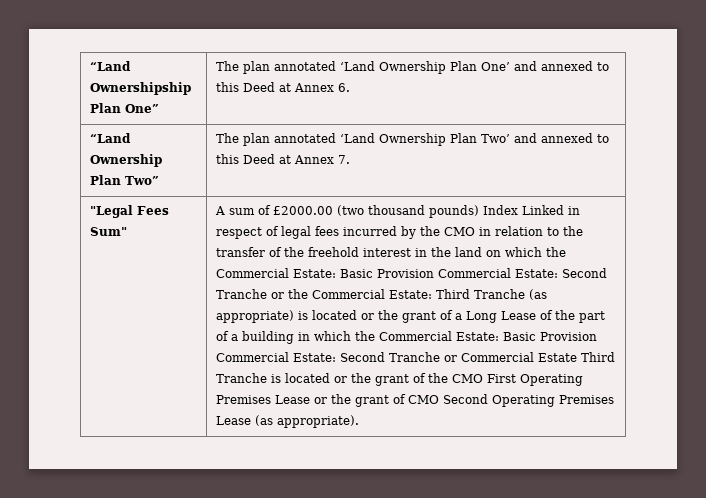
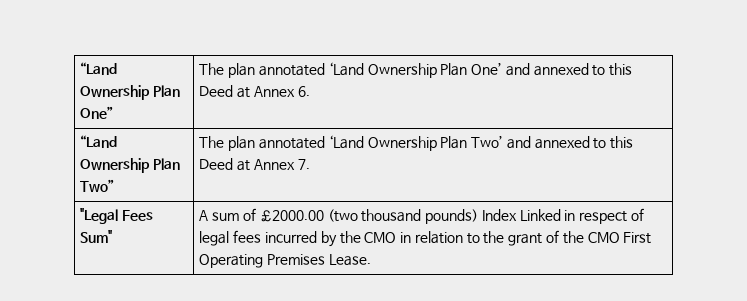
[90,61,132,71] [90,82,192,95] “Land Ownershipship -> [80,62,118,75] [80,85,151,100] “Land Ownership
[216,247,567,257] [216,268,608,278] [216,289,548,300] [216,310,606,323] [216,331,598,344] [216,352,616,362] [216,373,372,383] transfer of the freehold interest in the land on which the Commercial Estate: Basic Provision Commercial Estate: Second Tranche or the Commercial Estate: Third Tranche (as appropriate) is located or the grant of a Long Lease of the part of a building in which the Commercial Estate: Basic Provision Commercial Estate: Second Tranche or Commercial Estate Third Tranche is located or the -> (505, 237) none
[275,394,615,407] [216,415,360,428] Lease or the grant of CMO Second Operating Premises Lease (as appropriate). -> [329,254,372,266] Lease.

